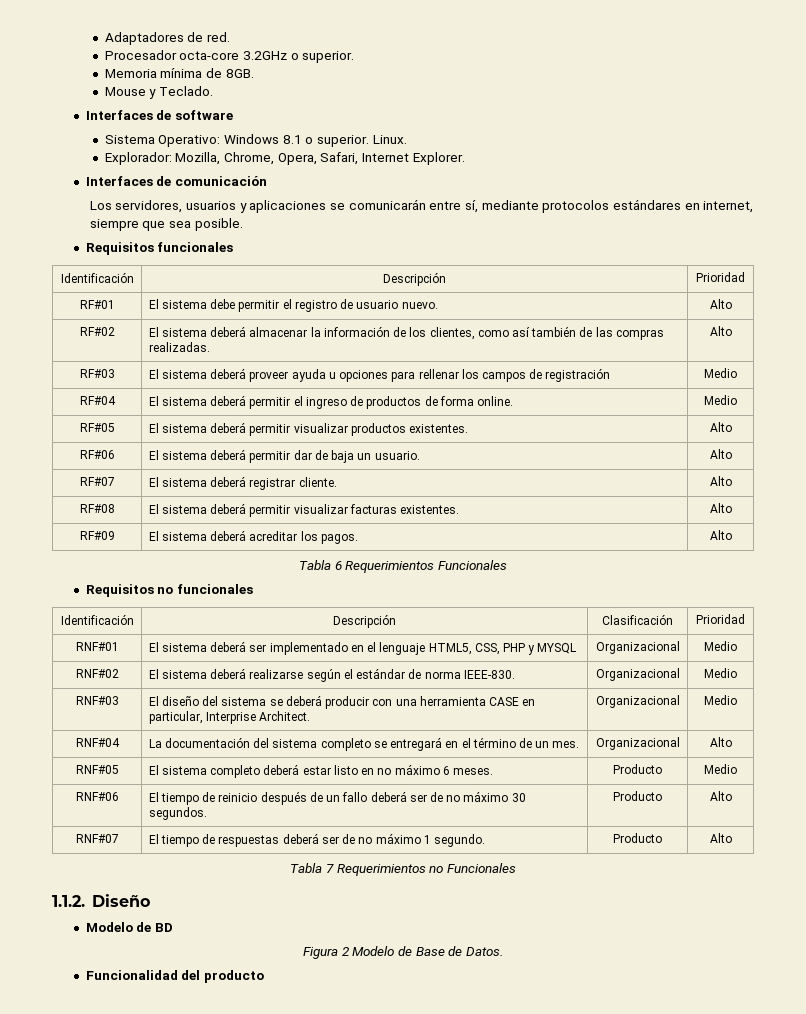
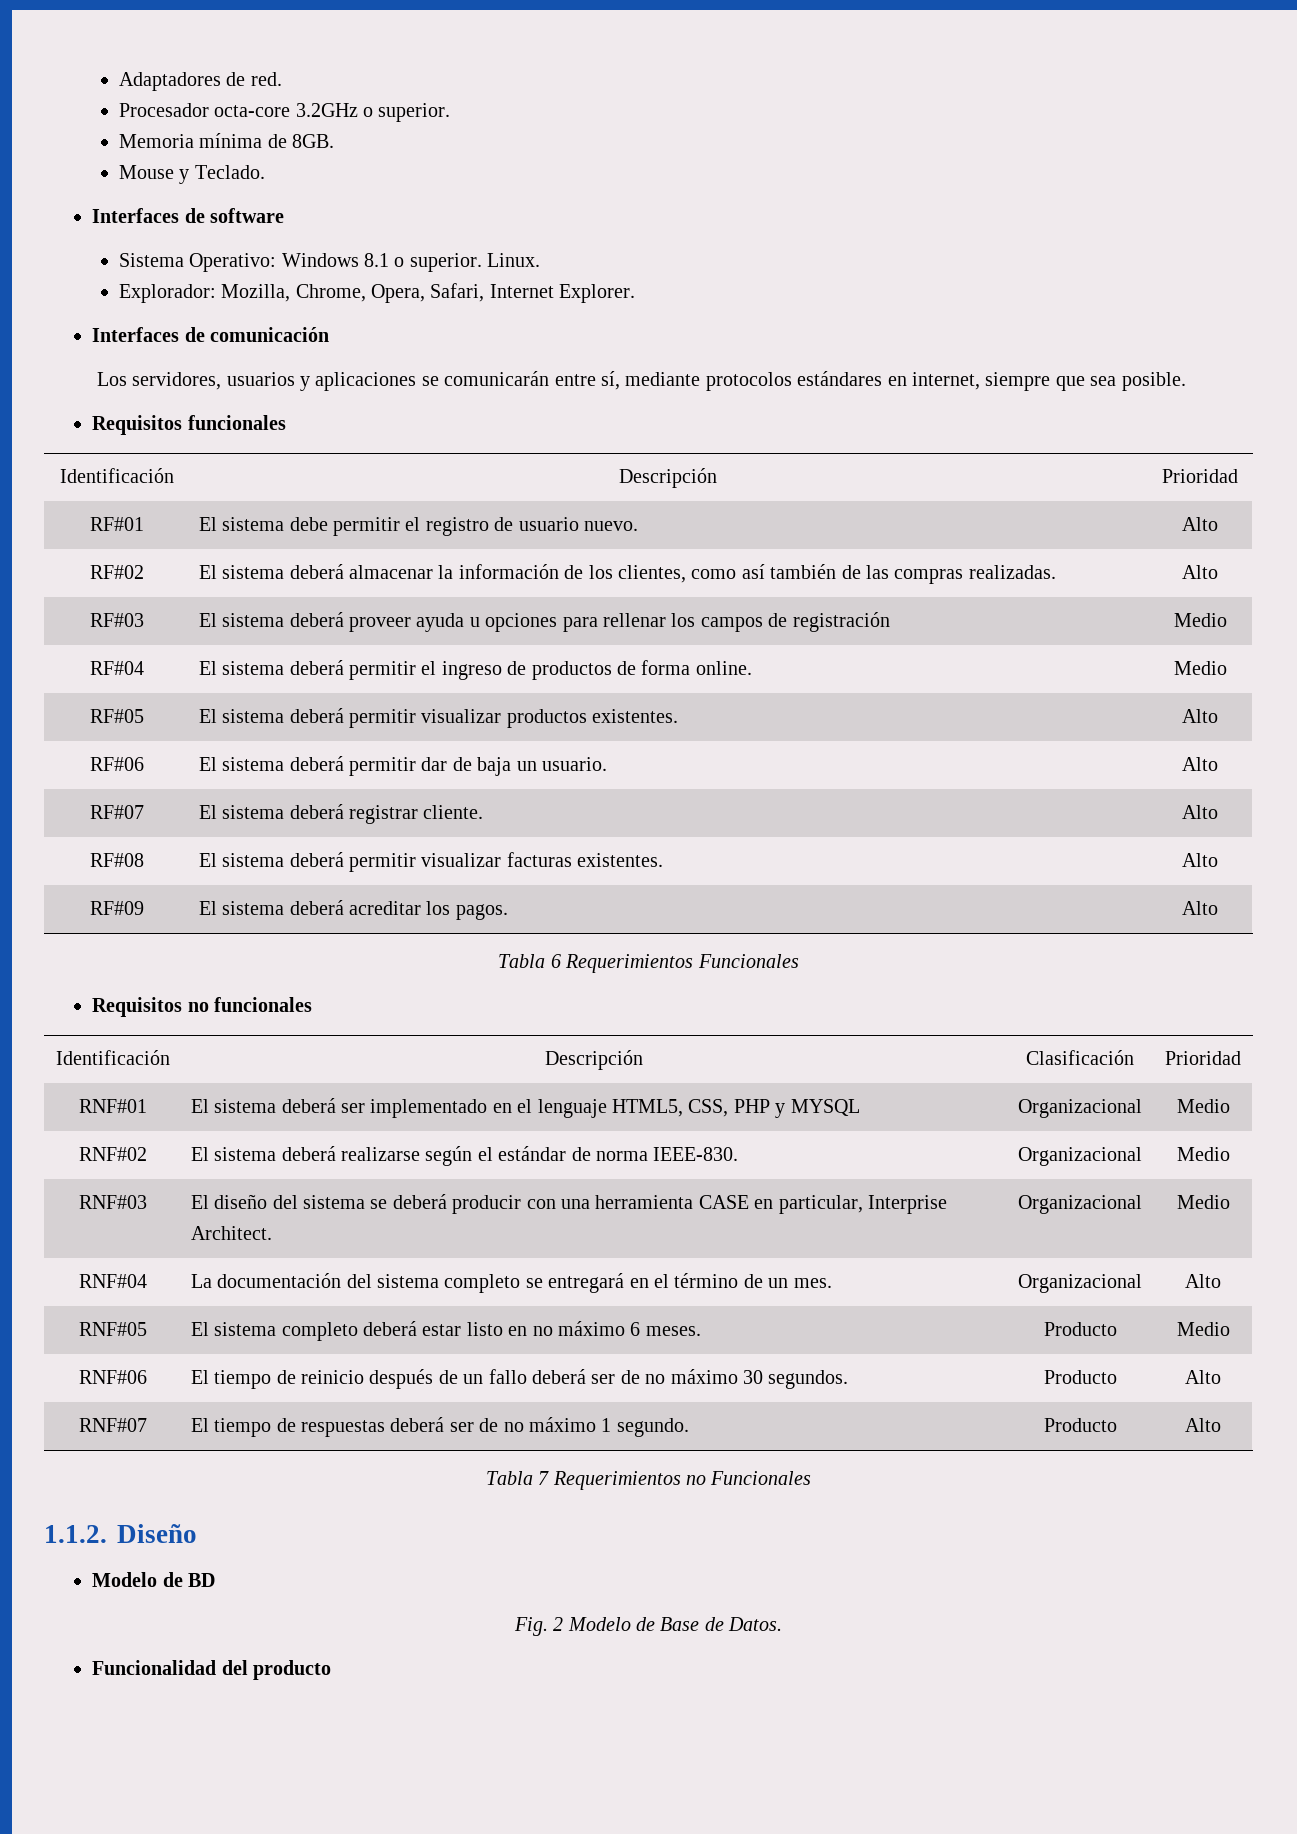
[303,947,339,959] Figura -> [513,1617,548,1636] Fig.

